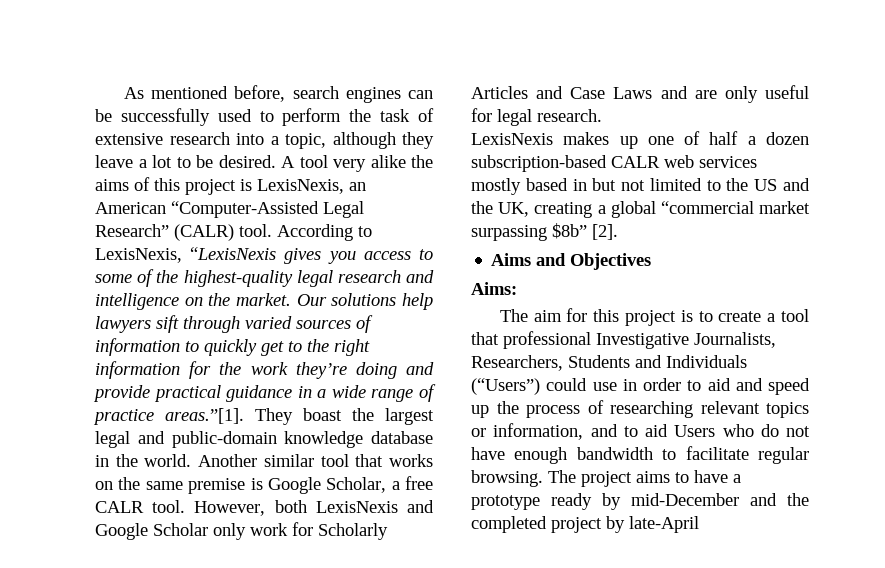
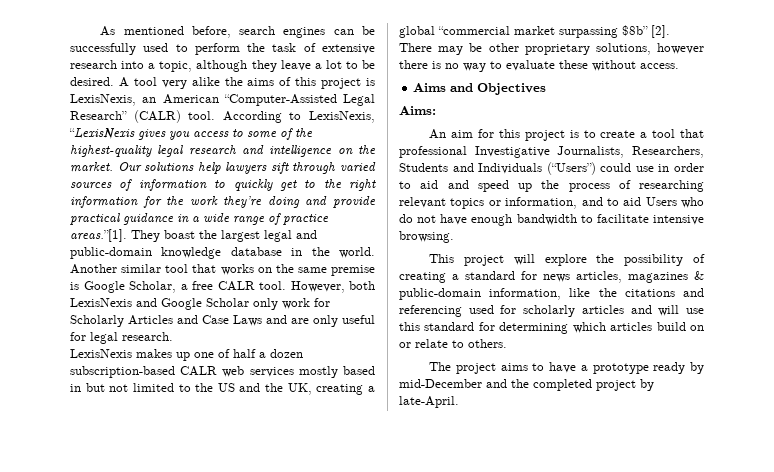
(618, 232) none -> [399,43,704,55] [399,60,679,72] There may be other proprietary solutions, however there is no way to evaluate these without access.
[499,309,528,322] The -> [429,129,447,139] An
[758,447,809,464] regular -> [653,215,704,225] intensive
(543, 478) none -> [429,254,705,266] [399,271,704,283] [399,288,704,300] [399,305,704,317] [399,322,704,334] [399,339,507,348] // This project will explore the possibility of creating a standard for news articles, magazines & public-domain information, like the citations and referencing used for scholarly articles and will use this standard for determining which articles build on or relate to others. //
[629,516,699,533] late-April -> [399,396,459,408] late-April.

